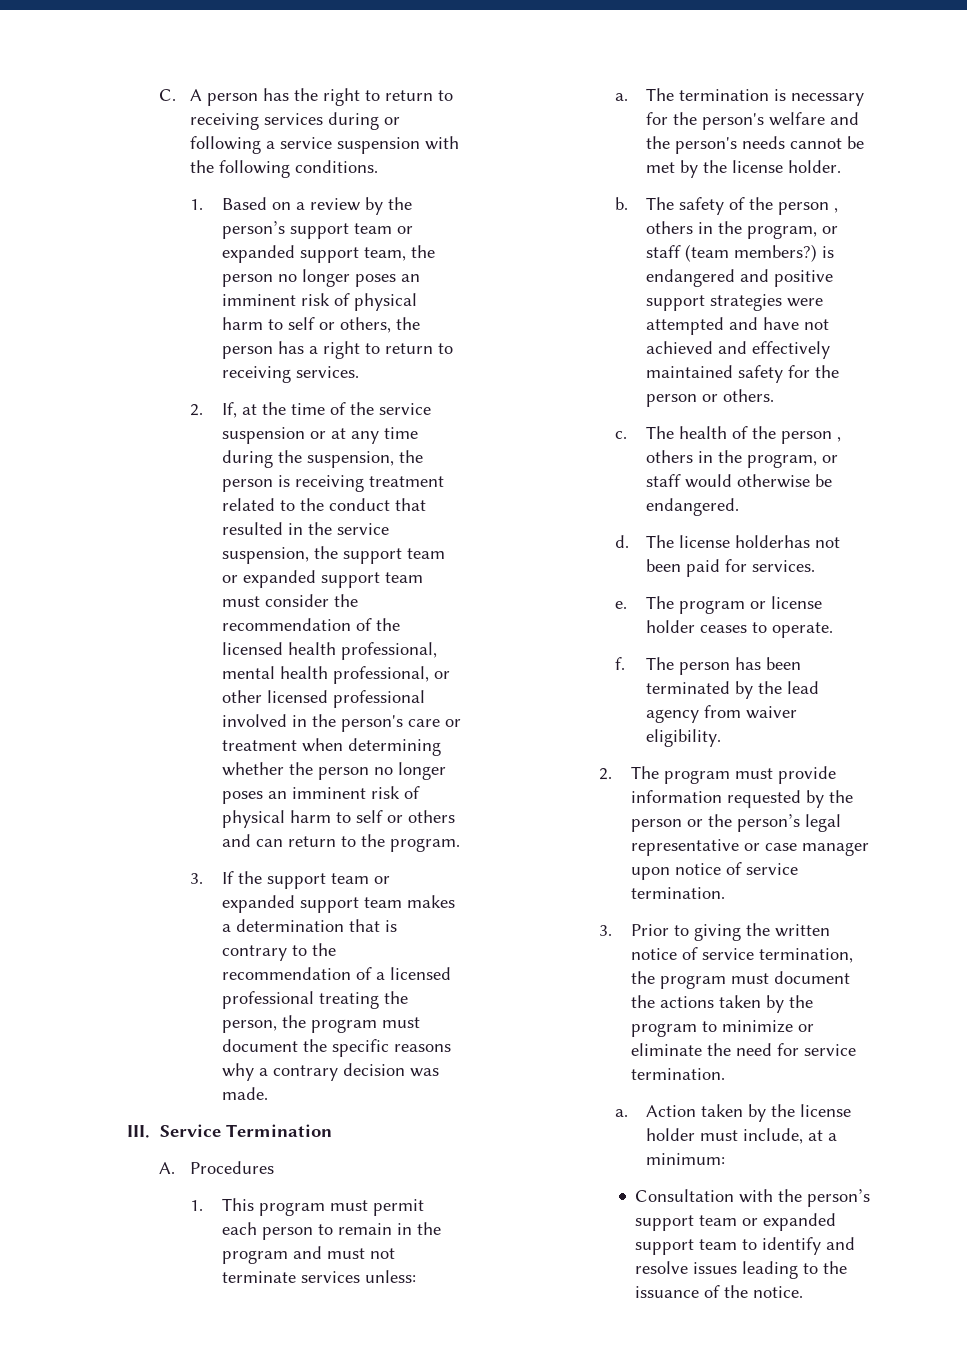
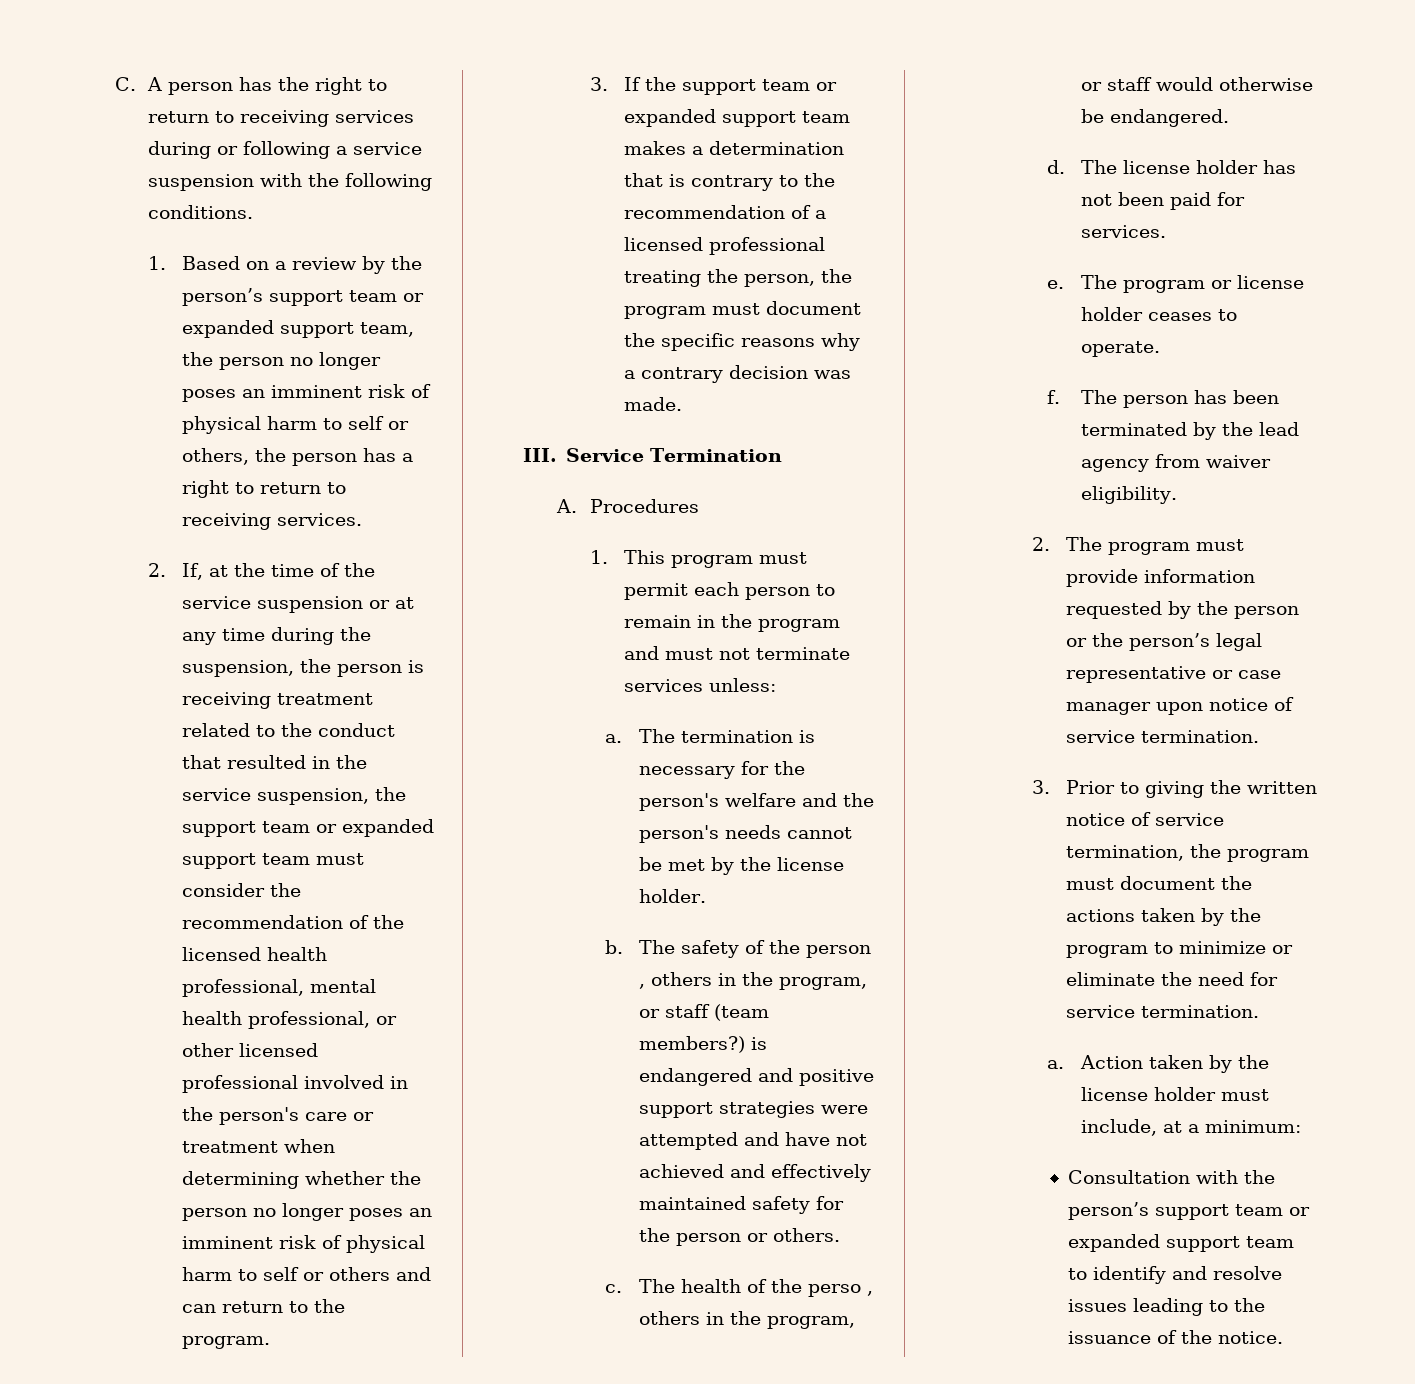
[781,431,833,444] person -> [808,1284,862,1297] perso
[735,535,811,548] holderhas -> [1196,160,1297,174] holder has

